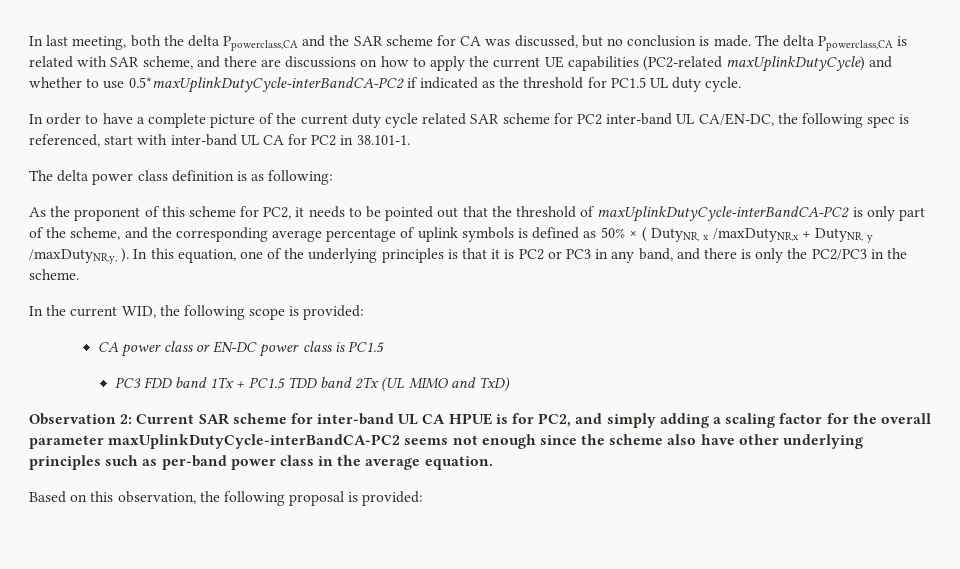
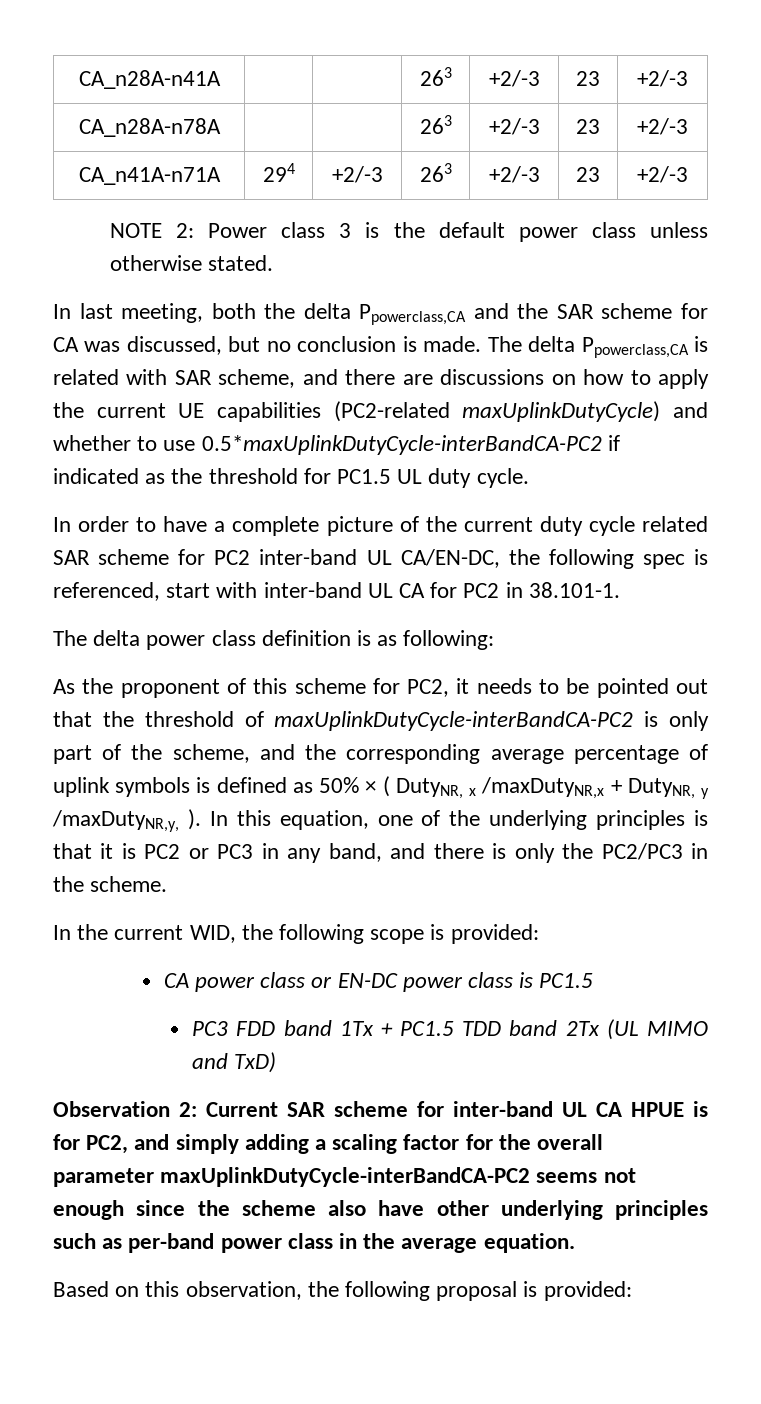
(29, 41) none -> [78,70,221,89] [419,67,452,86] [488,70,540,87] [576,71,600,86] [637,70,688,87] [78,118,221,137] [419,115,452,134] [488,118,540,135] [576,119,600,134] [637,118,688,135] [78,167,221,185] [262,163,295,182] [331,166,383,183] [419,163,452,182] [488,166,540,183] [576,167,600,182] [637,166,688,183] [109,222,709,242] [109,255,274,271] CA_n28A-n41A | | | 263 | +2/-3 | 23 | +2/-3 // CA_n28A-n78A | | | 263 | +2/-3 | 23 | +2/-3 // CA_n41A-n71A | 294 | +2/-3 | 263 | +2/-3 | 23 | +2/-3 // NOTE 2: Power class 3 is the default power class unless otherwise stated. //

